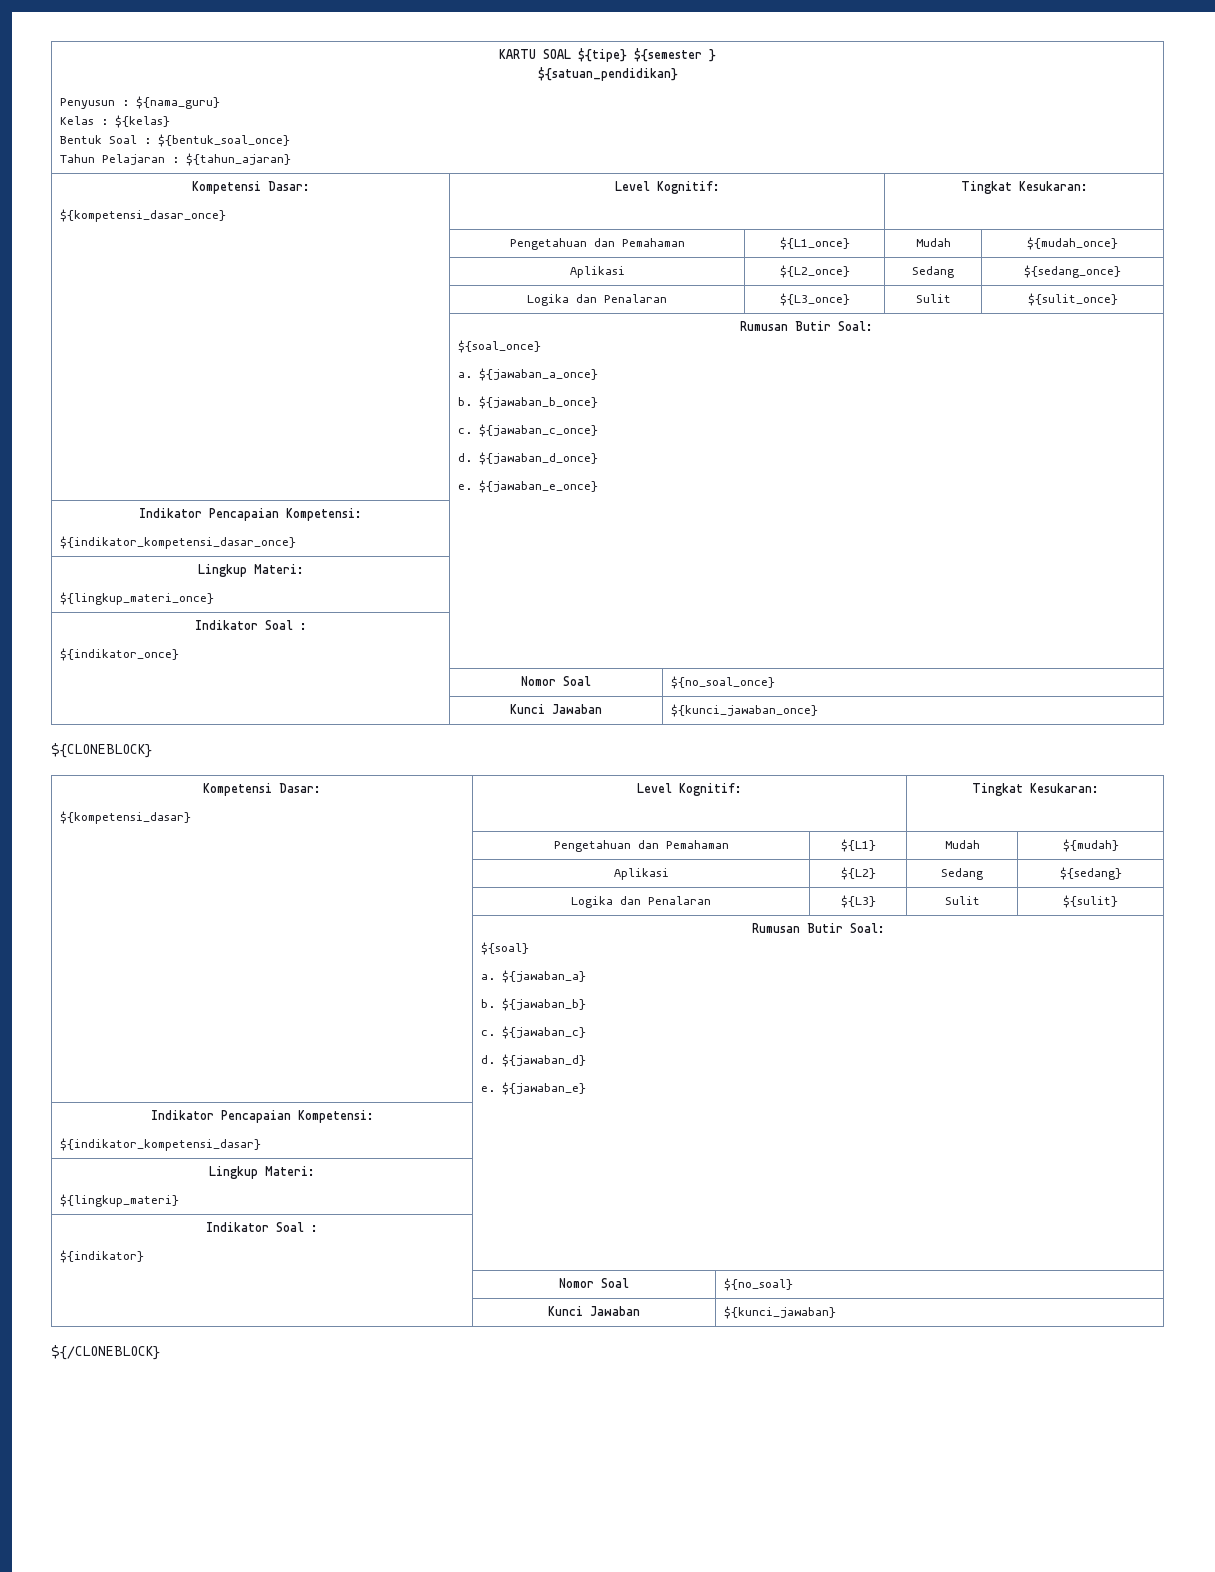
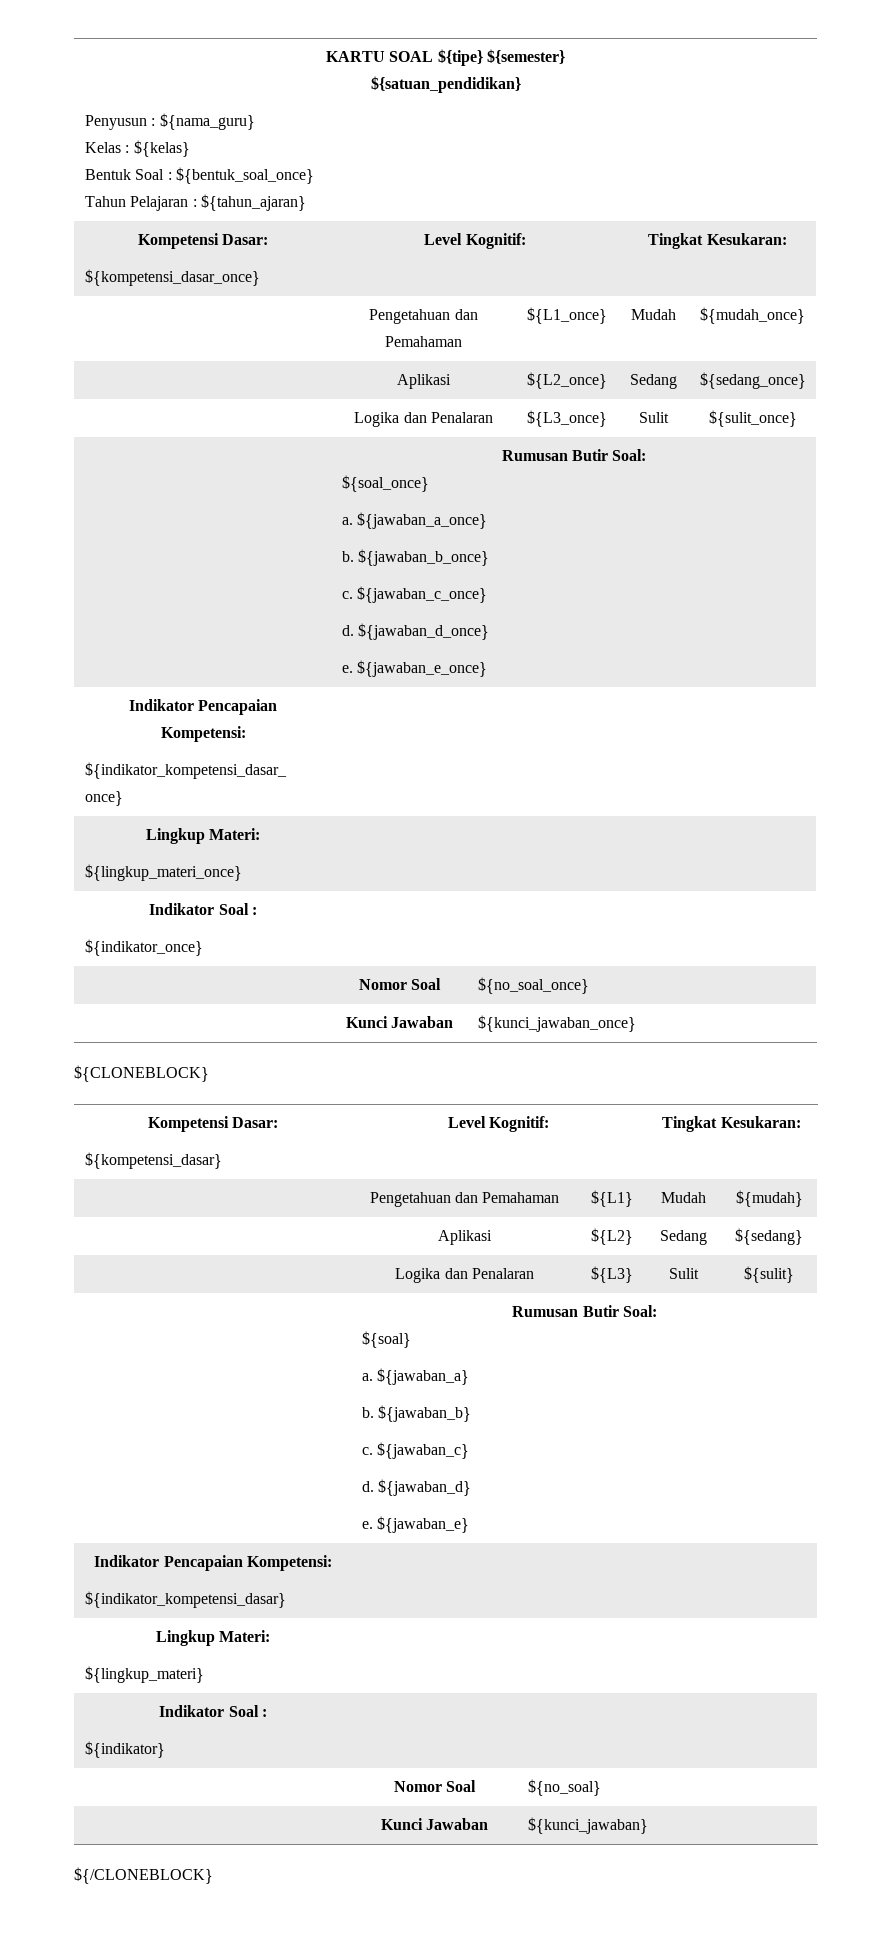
[634,48,716,62] ${semester } -> [486,49,565,64] ${semester}

